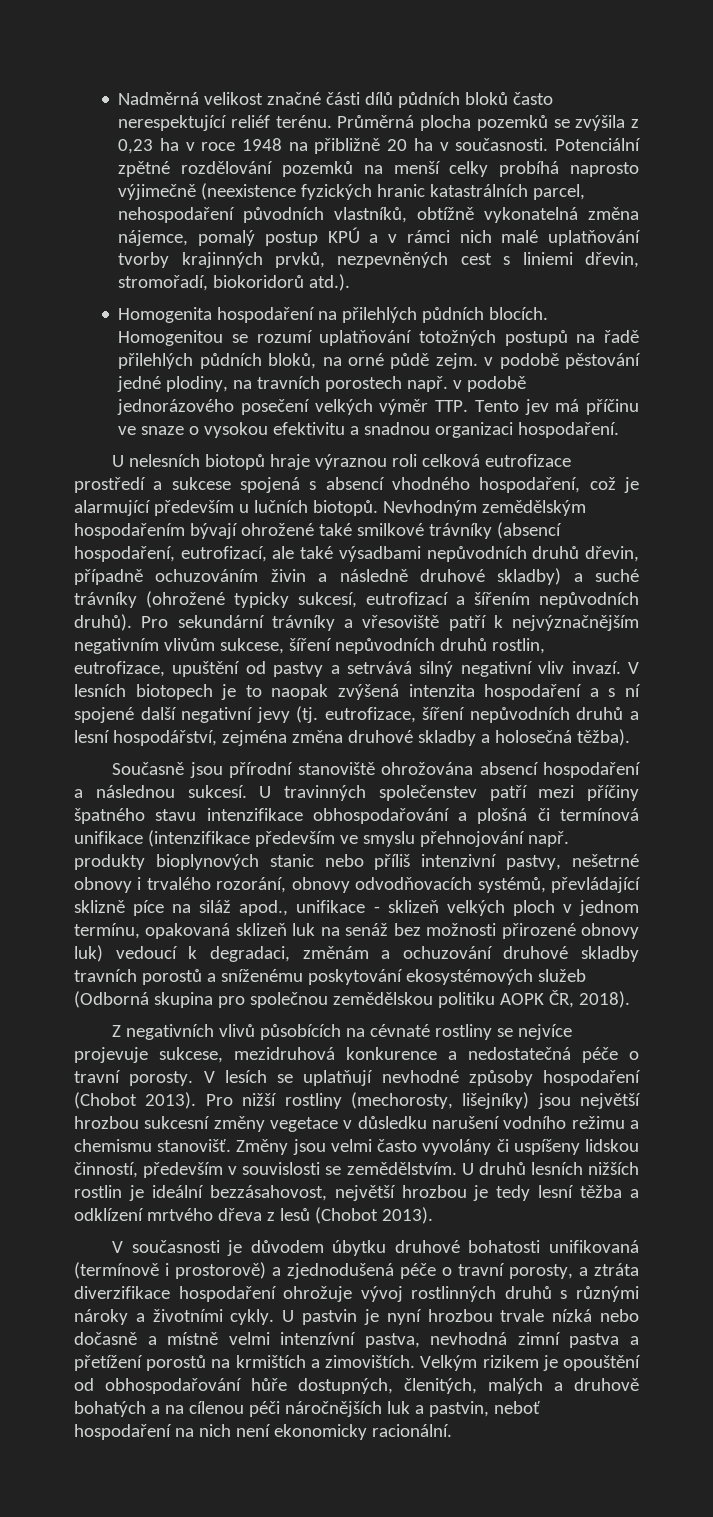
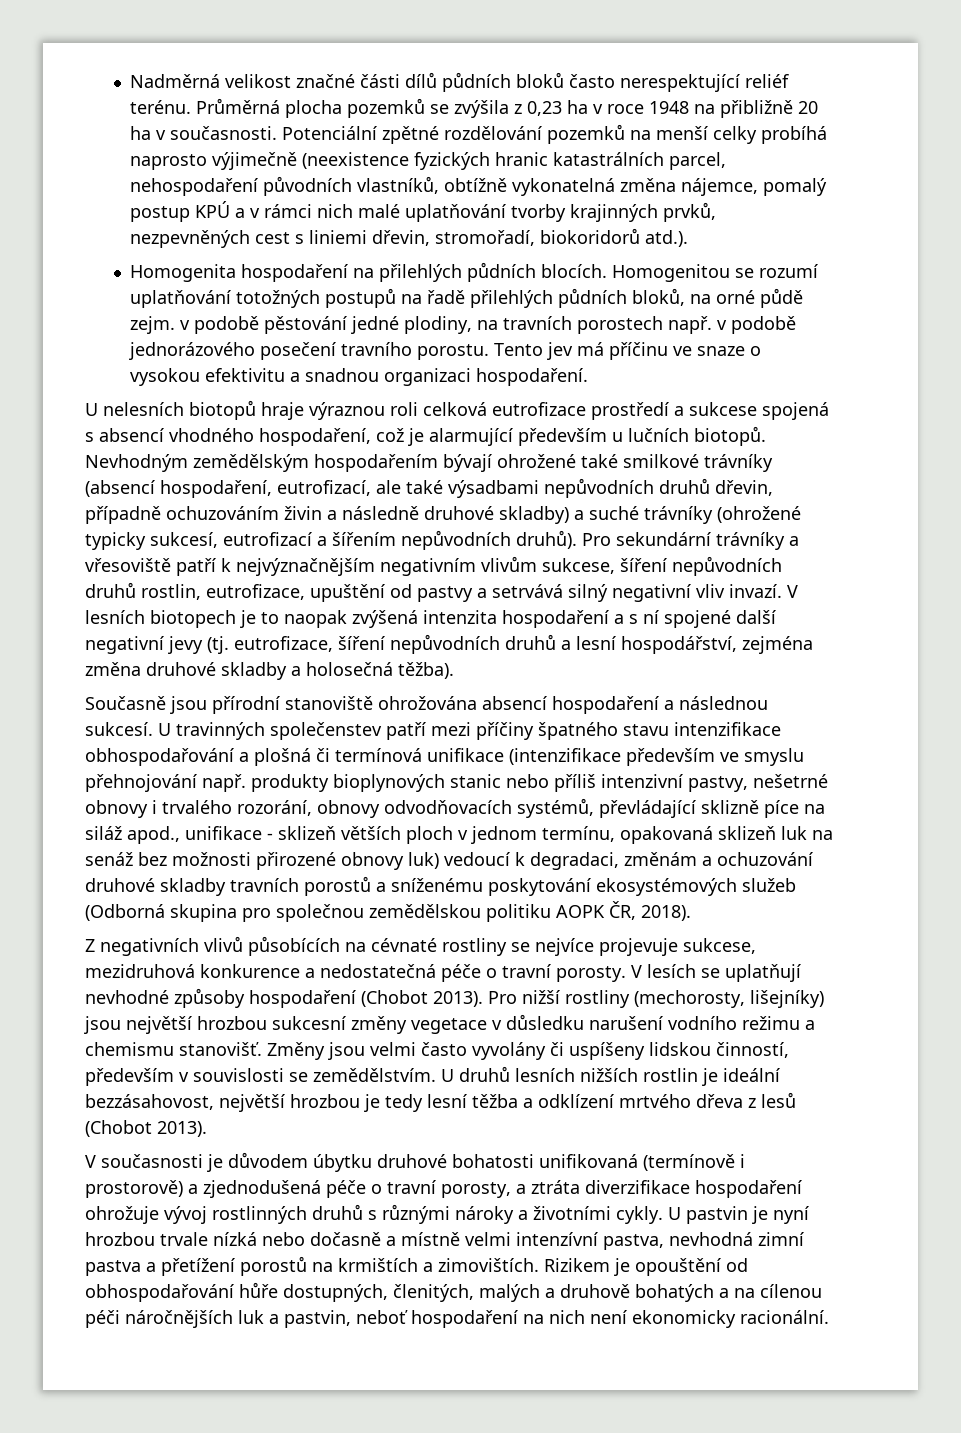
[314,399,469,415] velkých výměr TTP. -> [341,342,490,360] travního porostu.
[446,900,505,916] velkých -> [341,826,401,840] větších
[420,1355,539,1371] Velkým rizikem -> [544,1258,610,1272] Rizikem

